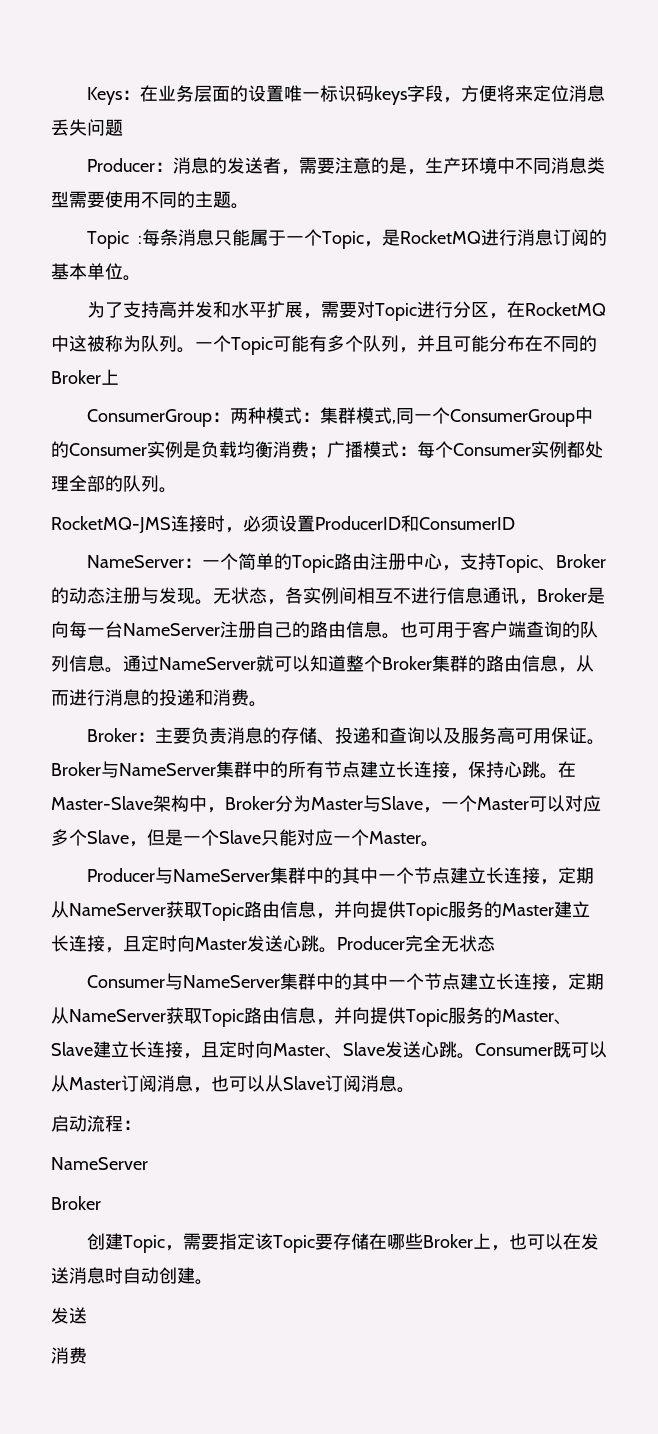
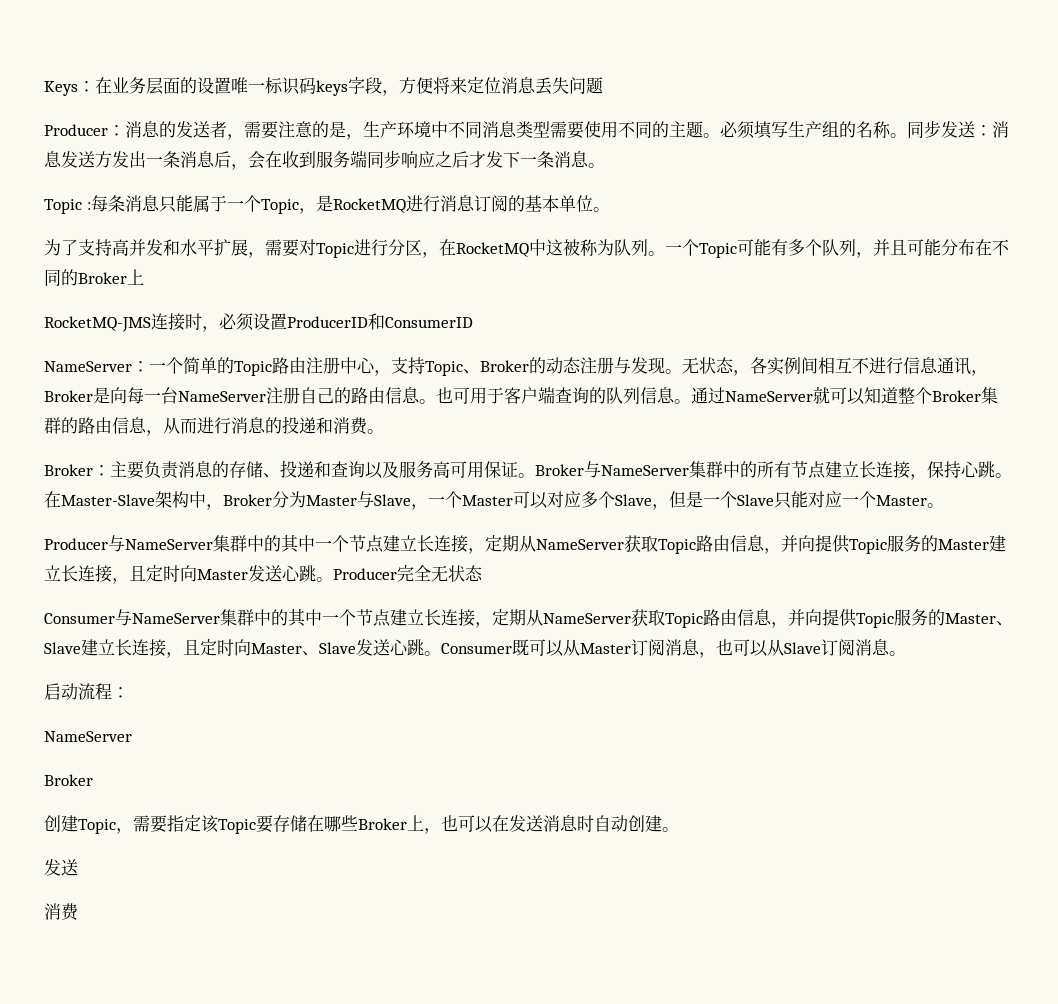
(249, 206) none -> [720,120,1009,139] [44,150,605,170] 必须填写生产组的名称。同步发送：消息发送方发出一条消息后，会在收到服务端同步响应之后才发下一条消息。
[86,407,593,427] [51,441,603,459] [51,475,177,493] // ConsumerGroup：两种模式：集群模式,同一个ConsumerGroup中的Consumer实例是负载均衡消费；广播模式：每个Consumer实例都处理全部的队列。 -> (144, 277) none

